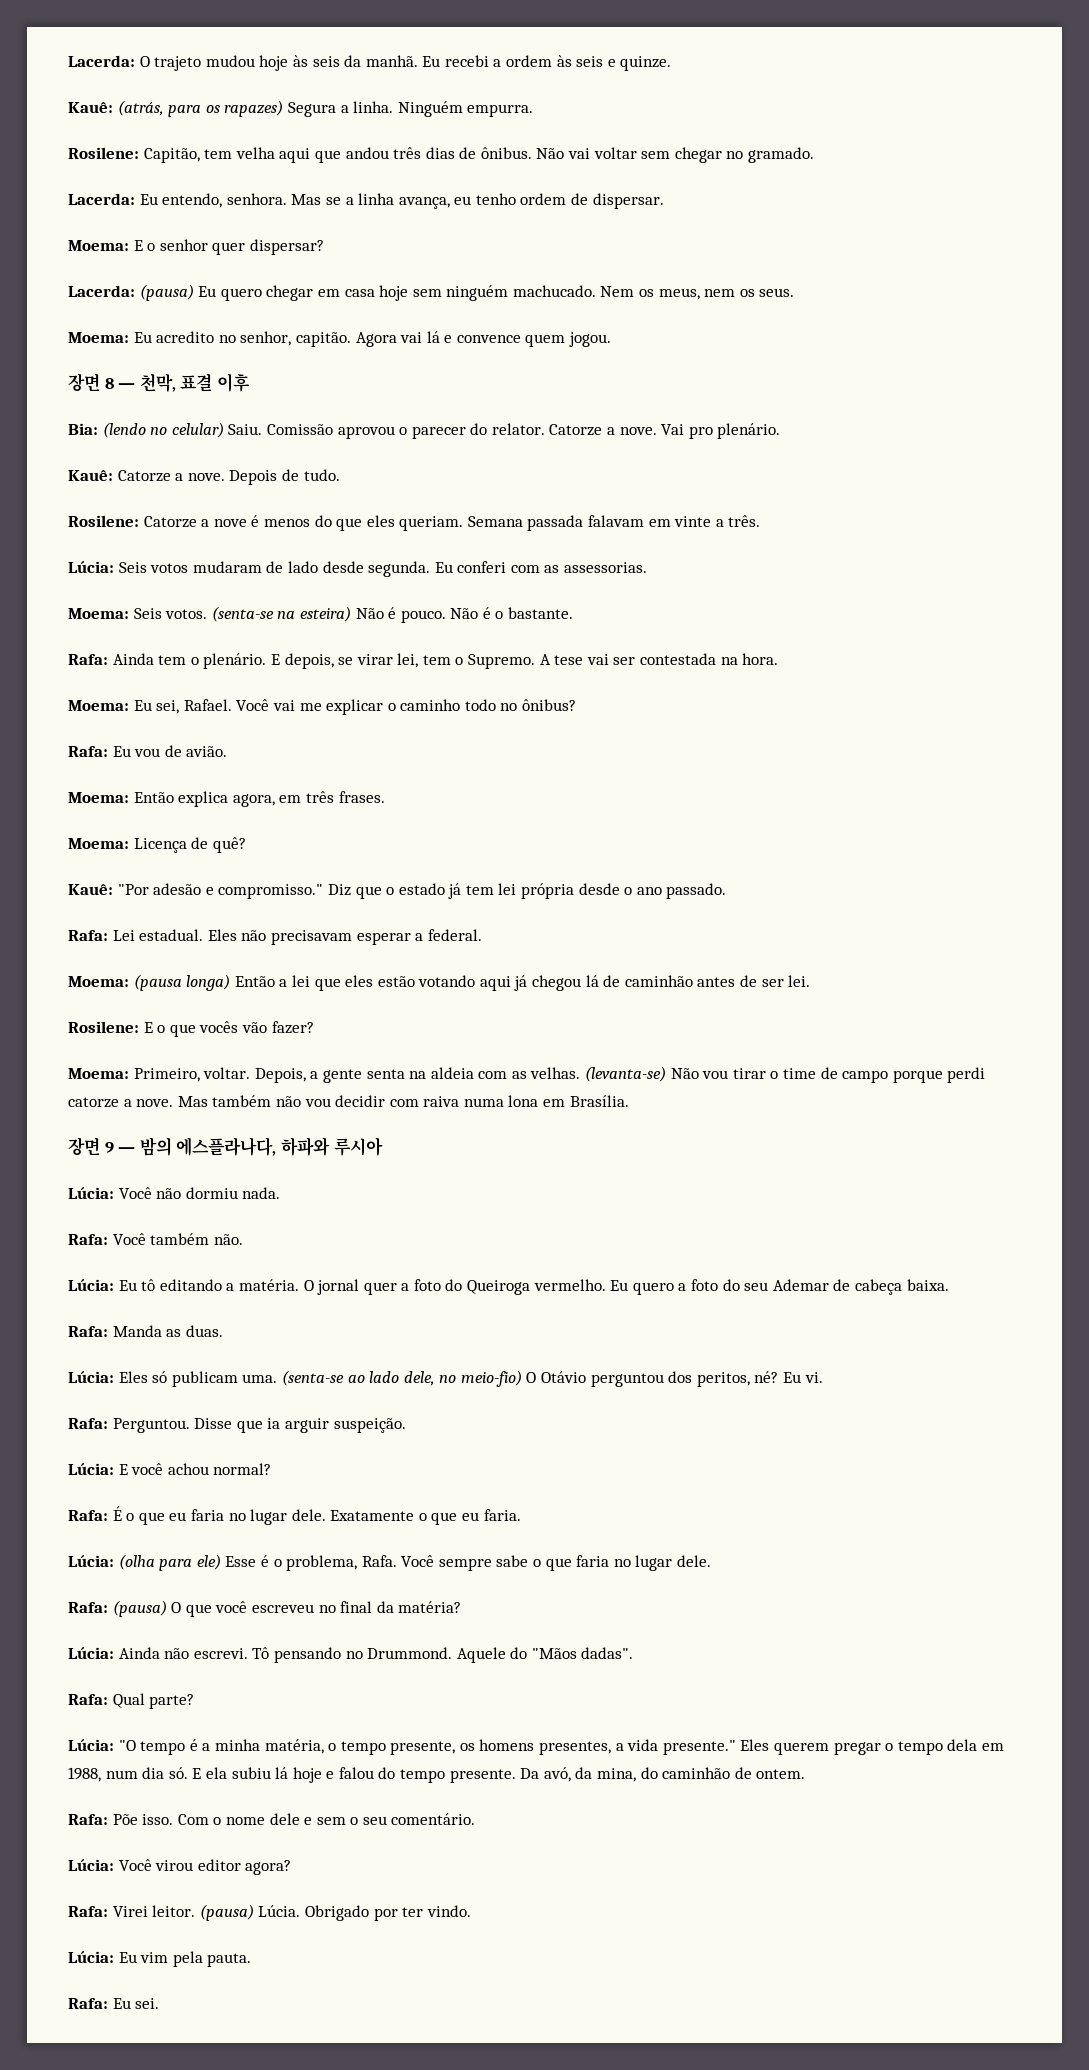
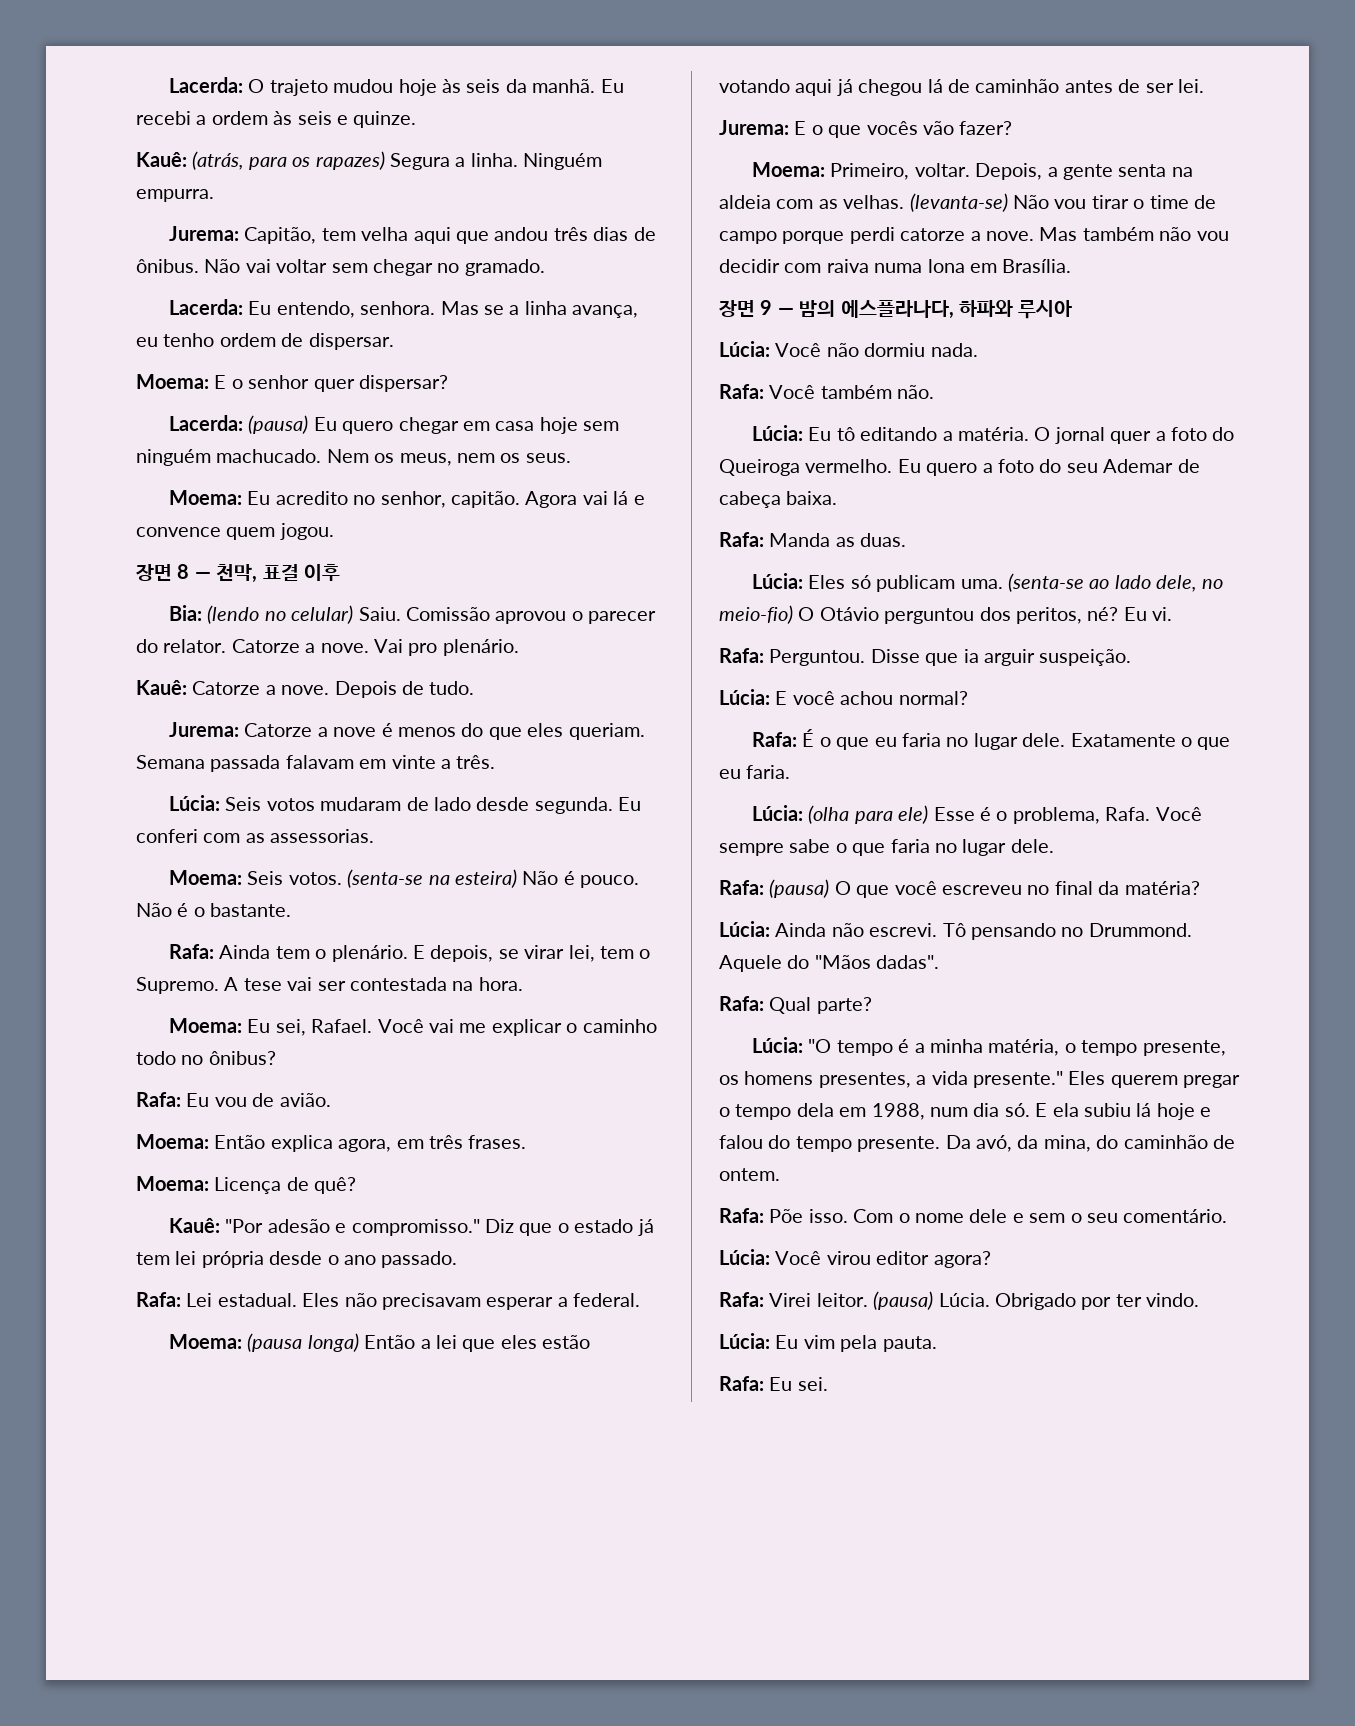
[68,147,139,159] Rosilene: -> [169,226,240,241] Jurema:
[68,515,139,527] Rosilene: -> [169,722,240,737] Jurema:
[68,1021,139,1033] Rosilene: -> [719,120,789,135] Jurema:

